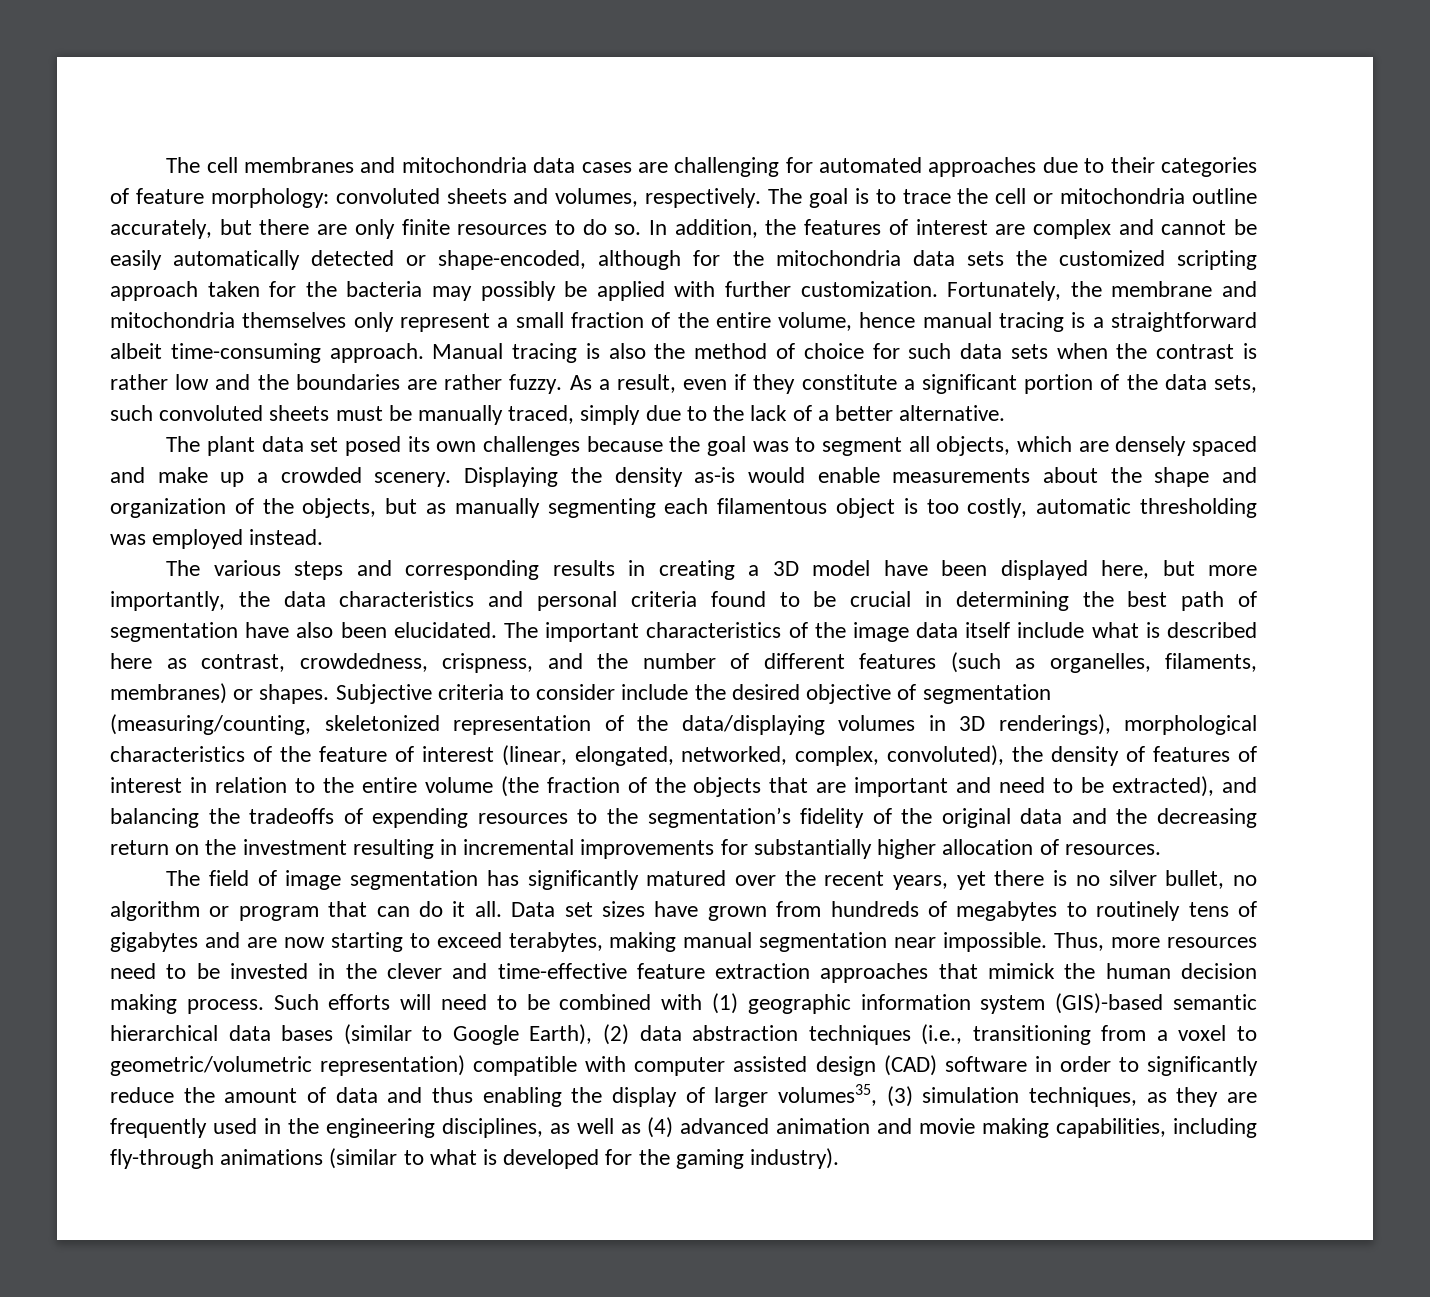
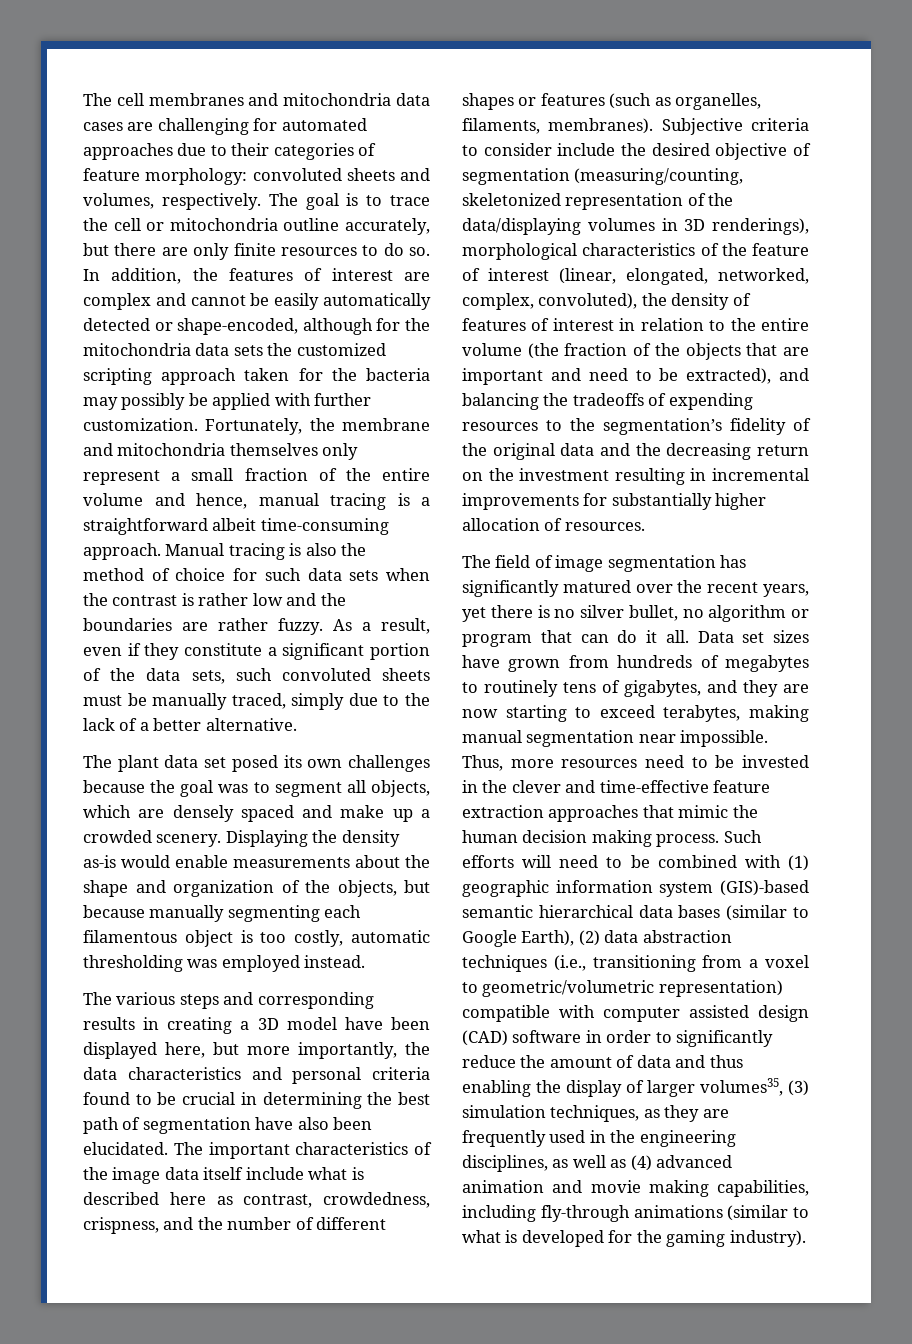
[778,312,916,331] volume, hence -> [83,493,247,509] volume and hence,
[426,503,446,514] as -> [83,905,145,918] because
(845, 661) none -> [462,93,537,110] shapes or
[110,683,330,704] membranes) or shapes. -> [548,118,654,134] membranes).
[110,932,240,952] gigabytes and -> [624,680,778,697] gigabytes, and they
[988,963,1056,979] mimick -> [678,805,729,818] mimic

